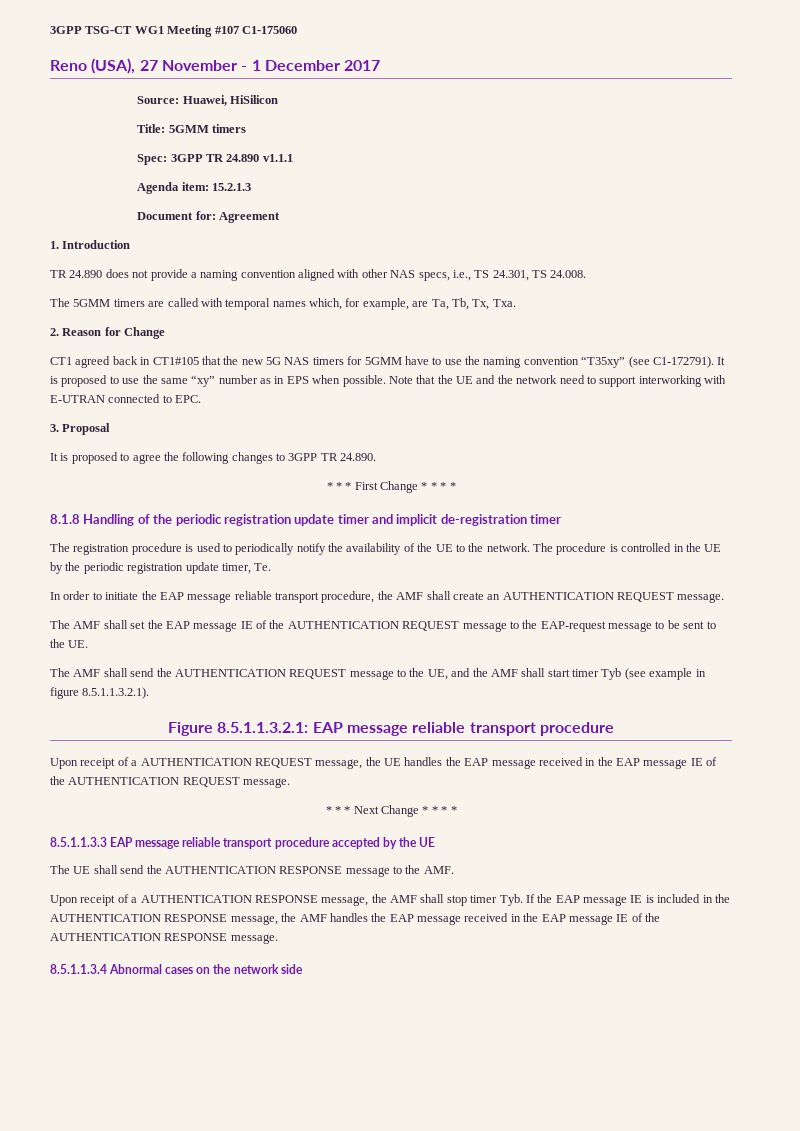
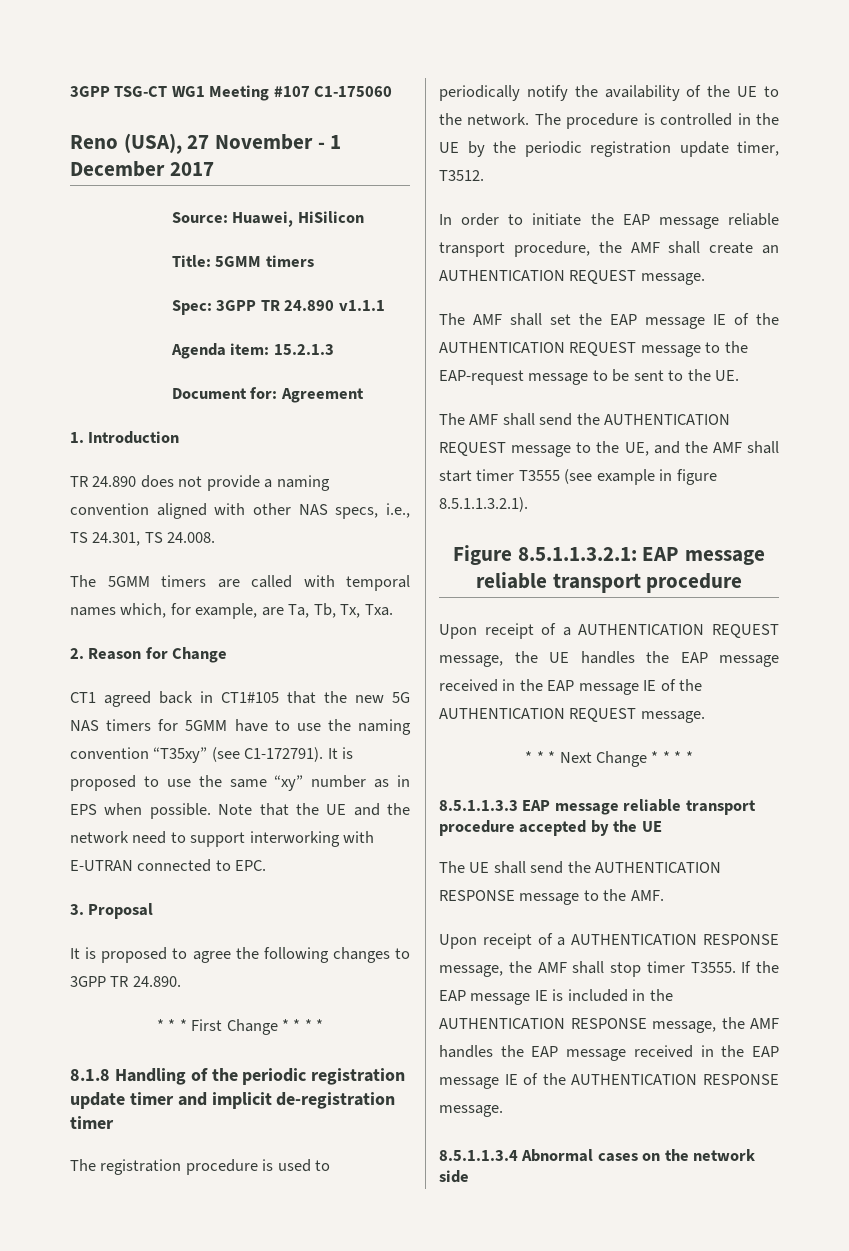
[254,563,272,571] Te. -> [439,170,484,181] T3512.
[601,668,622,680] Tyb -> [518,470,560,481] T3555
[499,894,523,906] Tyb. -> [690,962,736,973] T3555.

